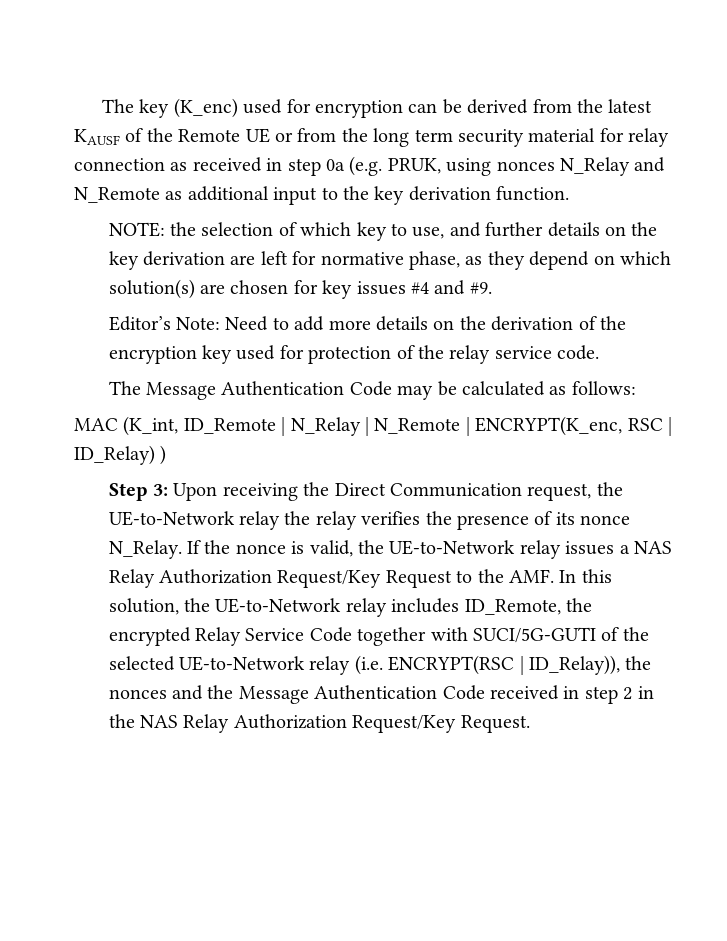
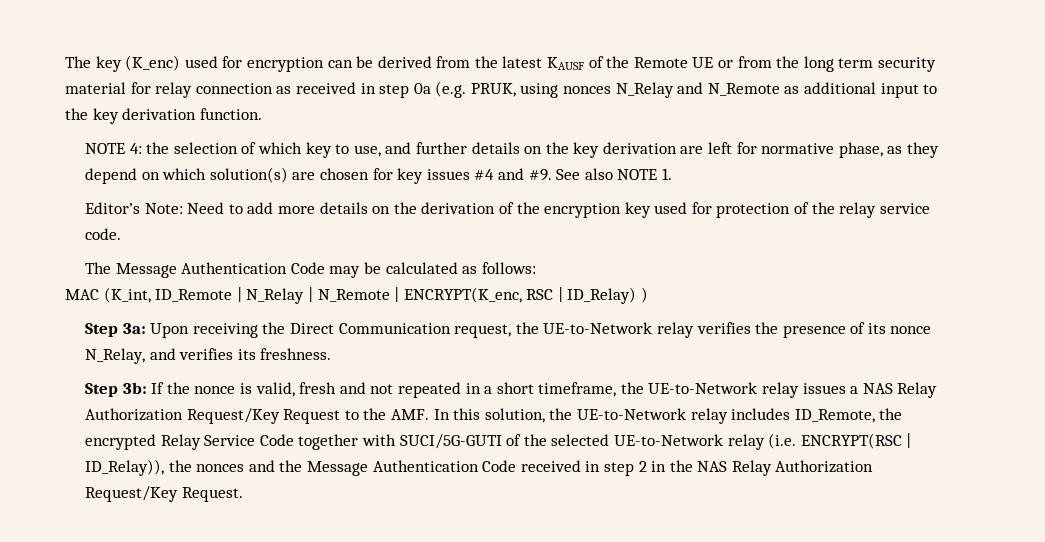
[108,222,165,237] NOTE: -> [85,143,142,154] NOTE 4:
(492, 288) none -> [556,168,672,180] See also NOTE 1.
[153,484,169,496] 3: -> [122,323,146,334] 3a:
[284,511,357,530] the relay -> (694, 330) none
[108,540,182,559] N_Relay. -> [85,348,332,364] [85,382,147,397] N_Relay, and verifies its freshness. // Step 3b:
(353, 548) none -> [299,382,617,398] fresh and not repeated in a short timeframe,

